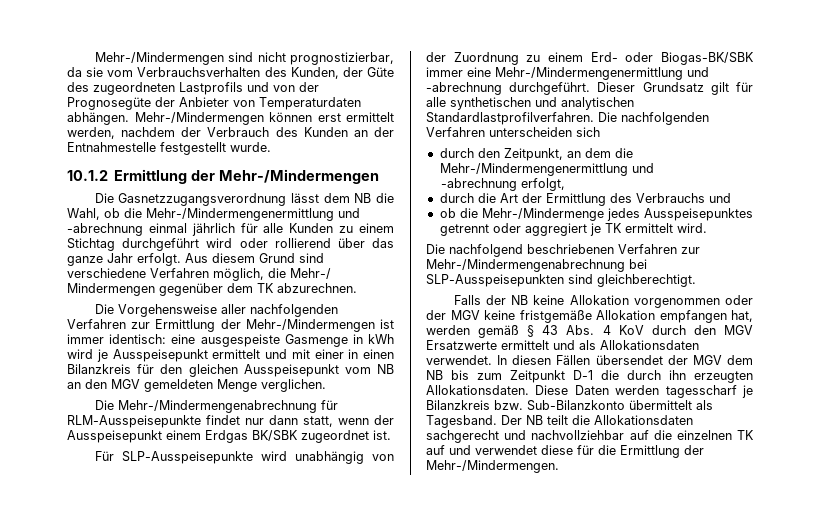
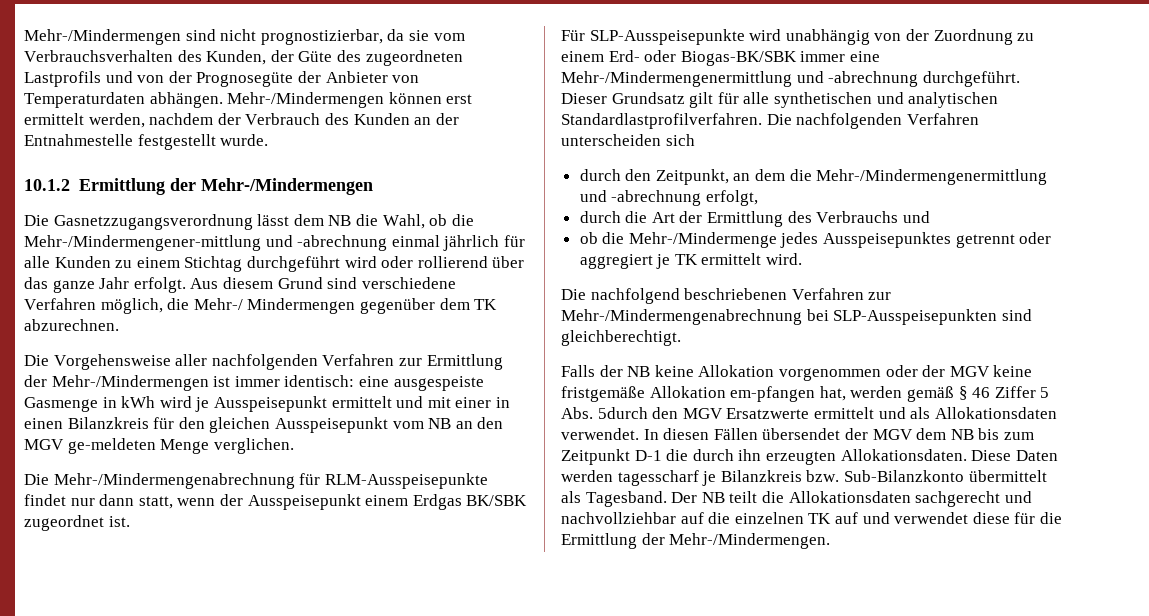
[146,208,334,221] Mehr-/Mindermengenermittlung -> [24,235,261,251] Mehr-/Mindermengener-mittlung
[144,379,213,392] gemeldeten -> [67,438,156,454] ge-meldeten
(654, 168) // -> (607, 196) none
[659,310,727,323] empfangen -> [730,386,816,402] em-pfangen
[542,325,686,335] 43 Abs. 4 KoV durch -> [972,386,1050,398] [561,407,648,419] 46 Ziffer 5 Abs. 5durch

